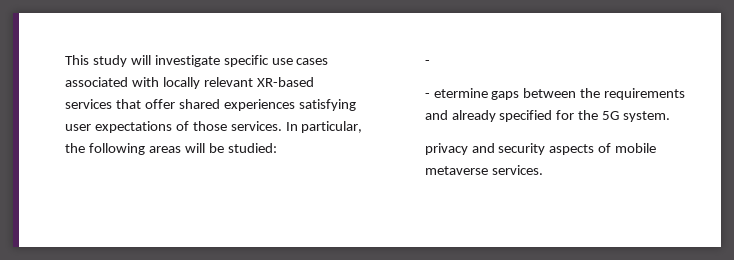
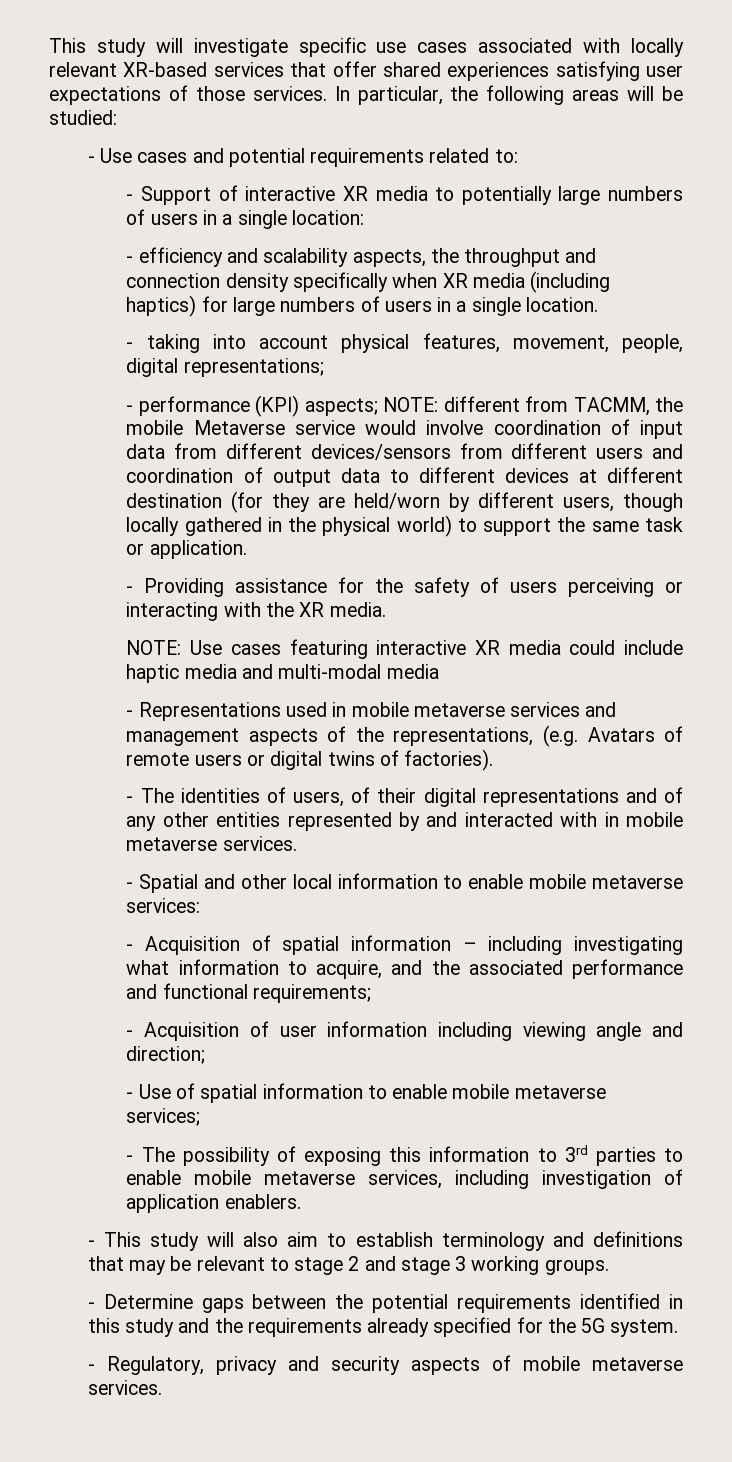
[424,88,686,100] [424,110,448,120] // - etermine gaps between the requirements and -> [99,148,518,167] [126,185,684,205] [126,209,364,229] [126,247,597,267] [126,271,611,293] [126,295,598,317] [126,333,683,353] [126,358,324,377] [126,395,683,417] [126,419,683,439] [126,443,683,460] [126,467,683,487] [126,491,683,513] [126,515,683,537] [126,540,247,559] [126,577,683,597] [126,602,386,621] [126,639,683,659] [126,664,439,683] [126,702,617,721] [126,725,684,747] [126,749,494,771] [126,787,684,807] [126,812,683,831] [126,836,297,851] [126,873,683,893] [126,898,201,913] [126,935,684,955] [126,959,683,979] [126,983,371,1003] [126,1021,683,1041] [126,1046,206,1064] [126,1083,606,1103] [126,1108,201,1126] [126,1145,684,1166] [126,1169,683,1189] [126,1194,301,1213] [87,1231,684,1251] [87,1256,609,1275] [87,1293,683,1313] [87,1318,362,1337] Use cases and potential requirements related to: // - Support of interactive XR media to potentially large numbers of users in a single location: // - efficiency and scalability aspects, the throughput and connection density specifically when XR media (including haptics) for large numbers of users in a single location. // - taking into account physical features, movement, people, digital representations; // - performance (KPI) aspects; NOTE: different from TACMM, the mobile Metaverse service would involve coordination of input data from different devices/sensors from different users and coordination of output data to different devices at different destination (for they are held/worn by different users, though locally gathered in the physical world) to support the same task or application. // - Providing assistance for the safety of users perceiving or interacting with the XR media. // NOTE: Use cases featuring interactive XR media could include haptic media and multi-modal media // - Representations used in mobile metaverse services and management aspects of the representations, (e.g. Avatars of remote users or digital twins of factories). // - The identities of users, of their digital representations and of any other entities represented by and interacted with in mobile metaverse services. // - Spatial and other local information to enable mobile metaverse services: // - Acquisition of spatial information – including investigating what information to acquire, and the associated performance and functional requirements; // - Acquisition of user information including viewing angle and direction; // - Use of spatial information to enable mobile metaverse services; // - The possibility of exposing this information to 3rd parties to enable mobile metaverse services, including investigation of application enablers. // - This study will also aim to establish terminology and definitions that may be relevant to stage 2 and stage 3 working groups. // - Determine gaps between the potential requirements identified in this study and the requirements
(671, 116) none -> [87,1356,204,1375] - Regulatory,

